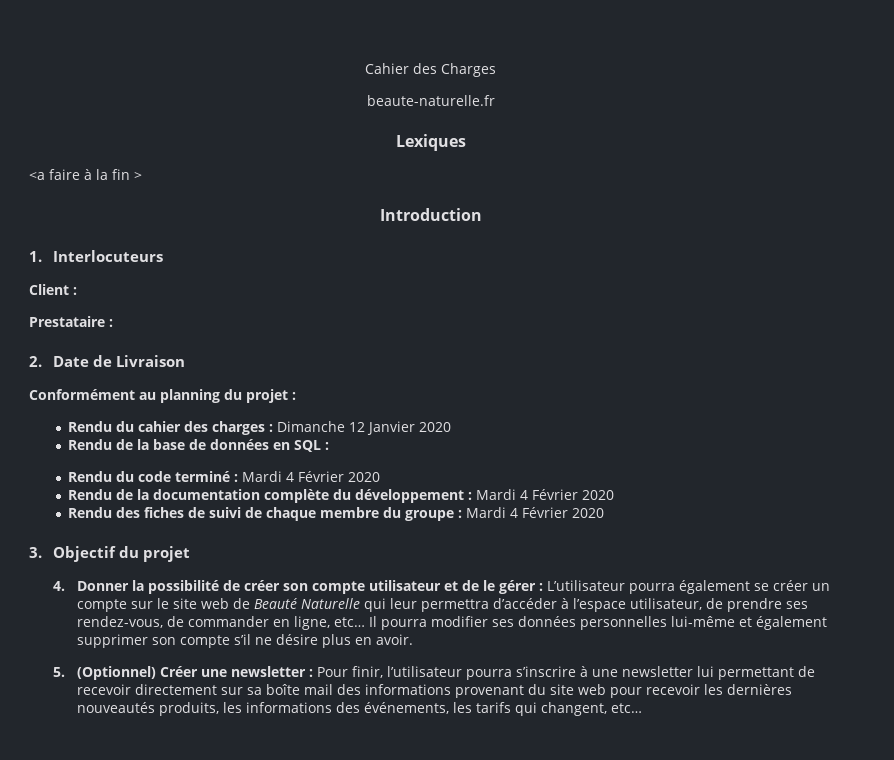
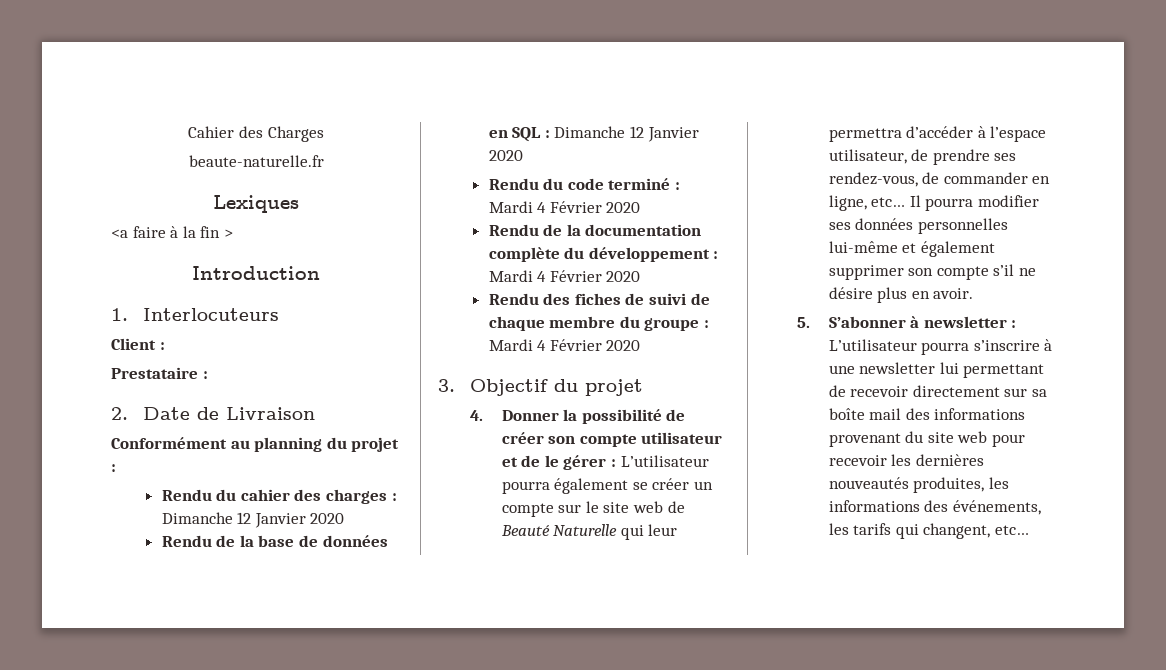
(329, 446) none -> [554,126,699,142] [488,150,523,161] Dimanche 12 Janvier 2020
[76,666,462,680] (Optionnel) Créer une newsletter : Pour finir, l’utilisateur -> [828,316,1017,328] [828,339,917,351] S’abonner à newsletter : L’utilisateur
[158,702,219,716] produits, -> [913,477,985,493] produites,

